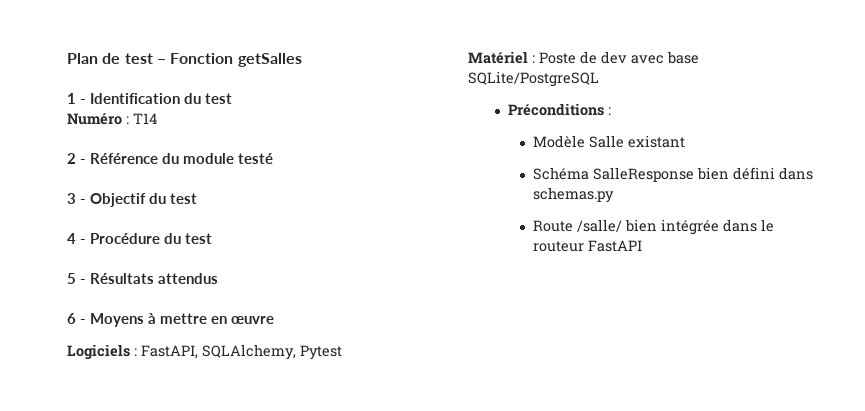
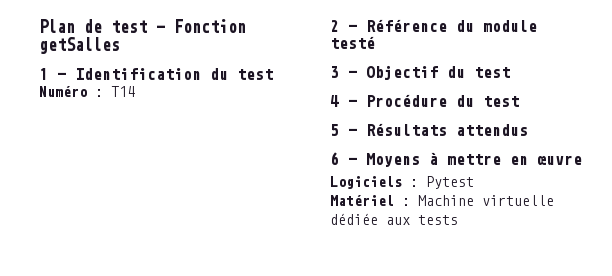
[141,344,296,360] FastAPI, SQLAlchemy, -> (418, 183) none
[539,51,699,64] [468,71,599,87] [508,103,612,116] [532,135,685,148] [532,167,813,182] [532,187,614,203] [532,219,774,235] [532,240,642,252] Poste de dev avec base SQLite/PostgreSQL // Préconditions : // Modèle Salle existant // Schéma SalleResponse bien défini dans schemas.py // Route /salle/ bien intégrée dans le routeur FastAPI -> [418,195,554,206] [330,213,458,225] Machine virtuelle dédiée aux tests

